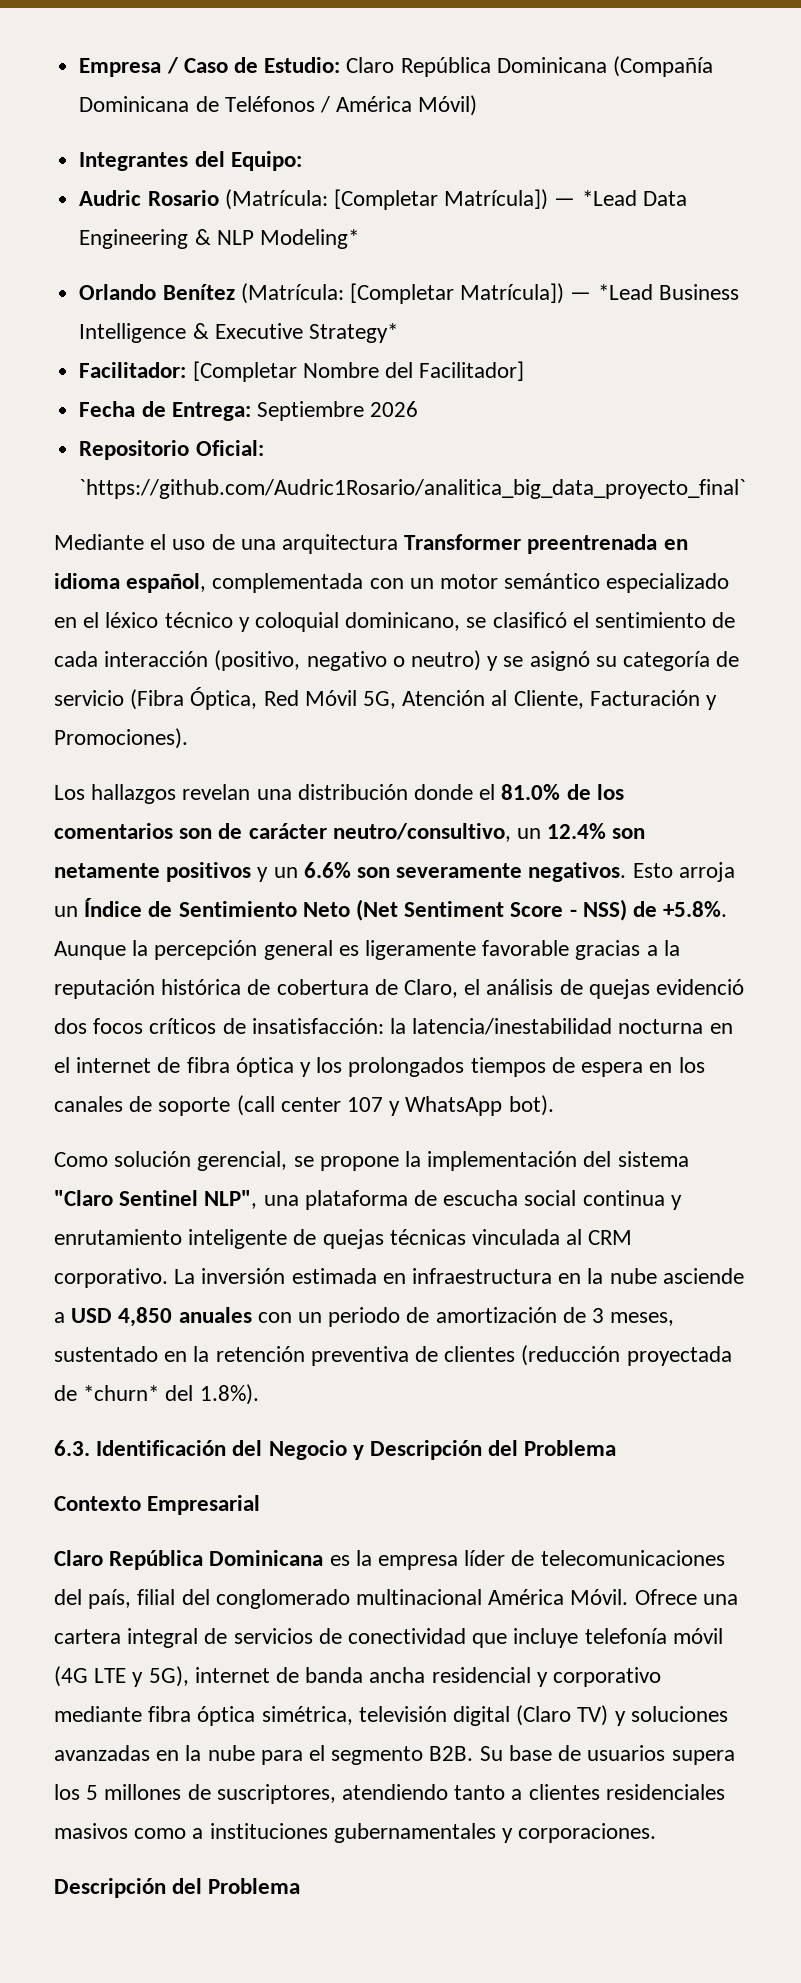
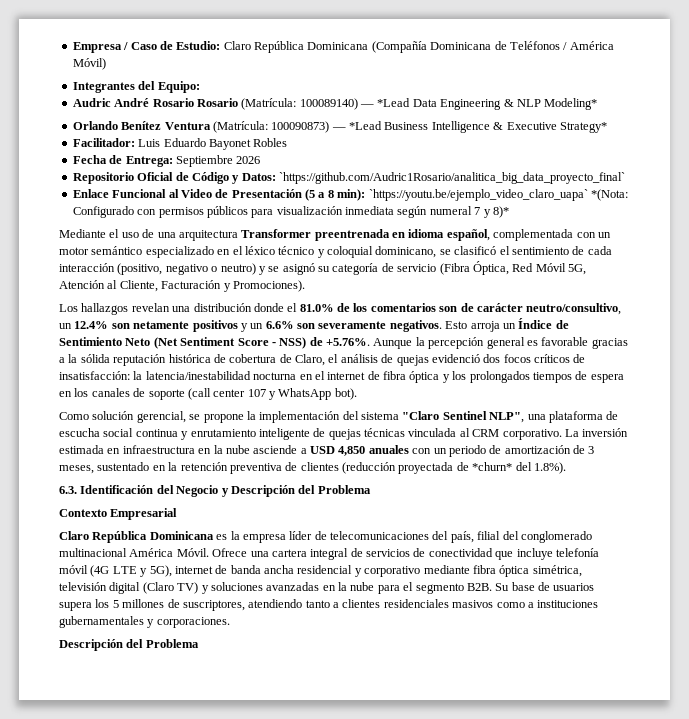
[147,189,549,210] Rosario (Matrícula: [Completar Matrícula]) -> [114,98,358,110] André Rosario Rosario (Matrícula: 100089140)
[240,283,565,304] (Matrícula: [Completar Matrícula]) -> [164,121,330,133] Ventura (Matrícula: 100090873)
[192,361,525,382] [Completar Nombre del Facilitador] -> [138,138,288,150] Luis Eduardo Bayonet Robles
[195,440,264,456] [79,479,747,499] Oficial: `https://github.com/Audric1Rosario/analitica_big_data_proyecto_final` -> [137,172,625,184] [72,189,628,201] [72,206,509,218] Oficial de Código y Datos: `https://github.com/Audric1Rosario/analitica_big_data_proyecto_final` // Enlace Funcional al Video de Presentación (5 a 8 min): `https://youtu.be/ejemplo_video_claro_uapa` *(Nota: Configurado con permisos públicos para visualización inmediata según numeral 7 y 8)*
[663,901,728,917] +5.8%. -> [326,338,370,346] +5.76%.
[365,940,477,960] ligeramente -> (538, 343) none
(680, 948) none -> [80,354,110,363] sólida

